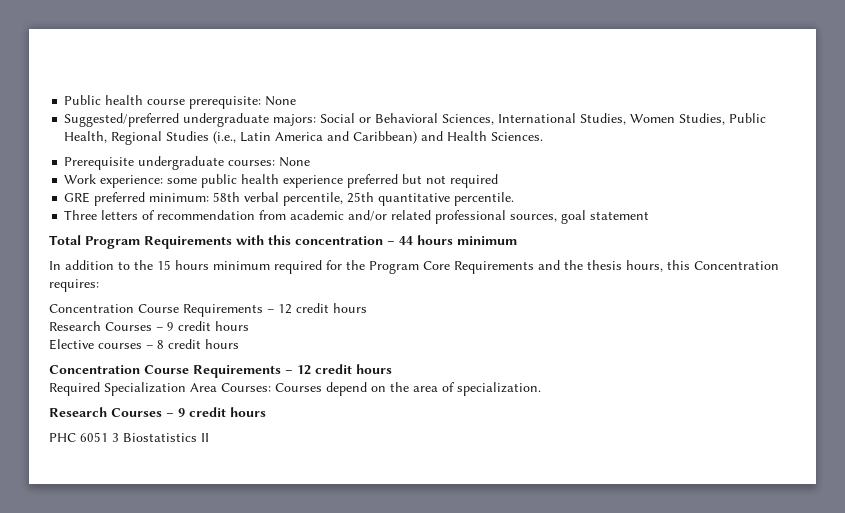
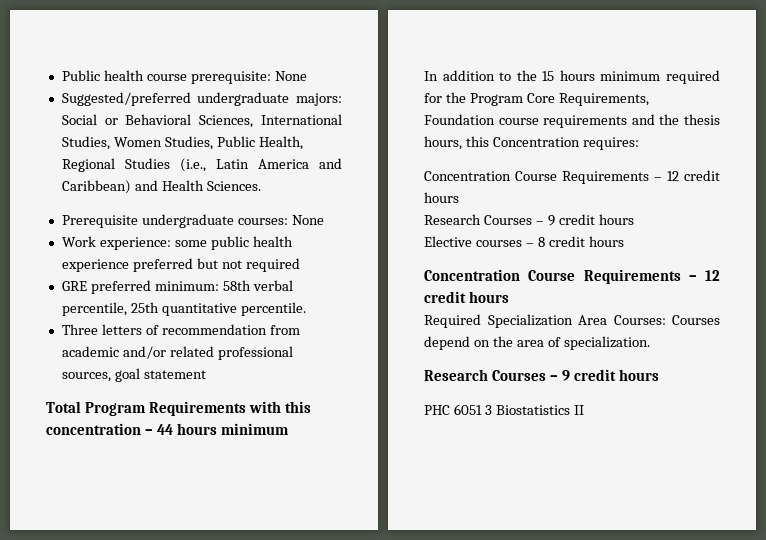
[454,261,534,274] Requirements -> [558,93,649,106] [424,114,628,128] Requirements, Foundation course requirements

